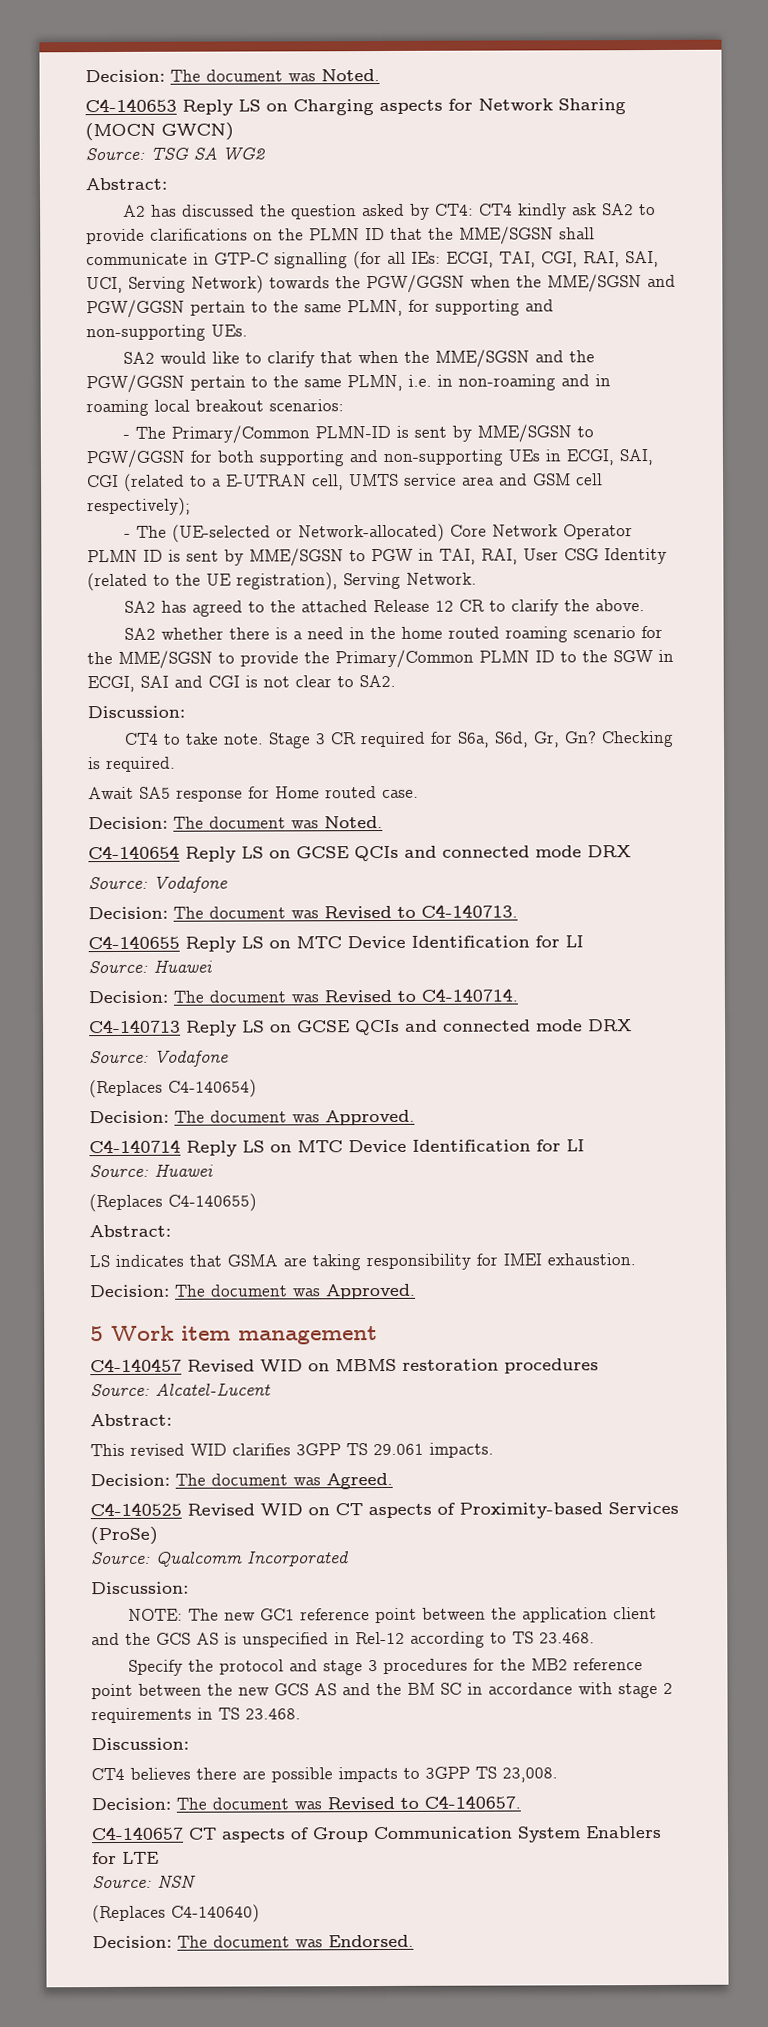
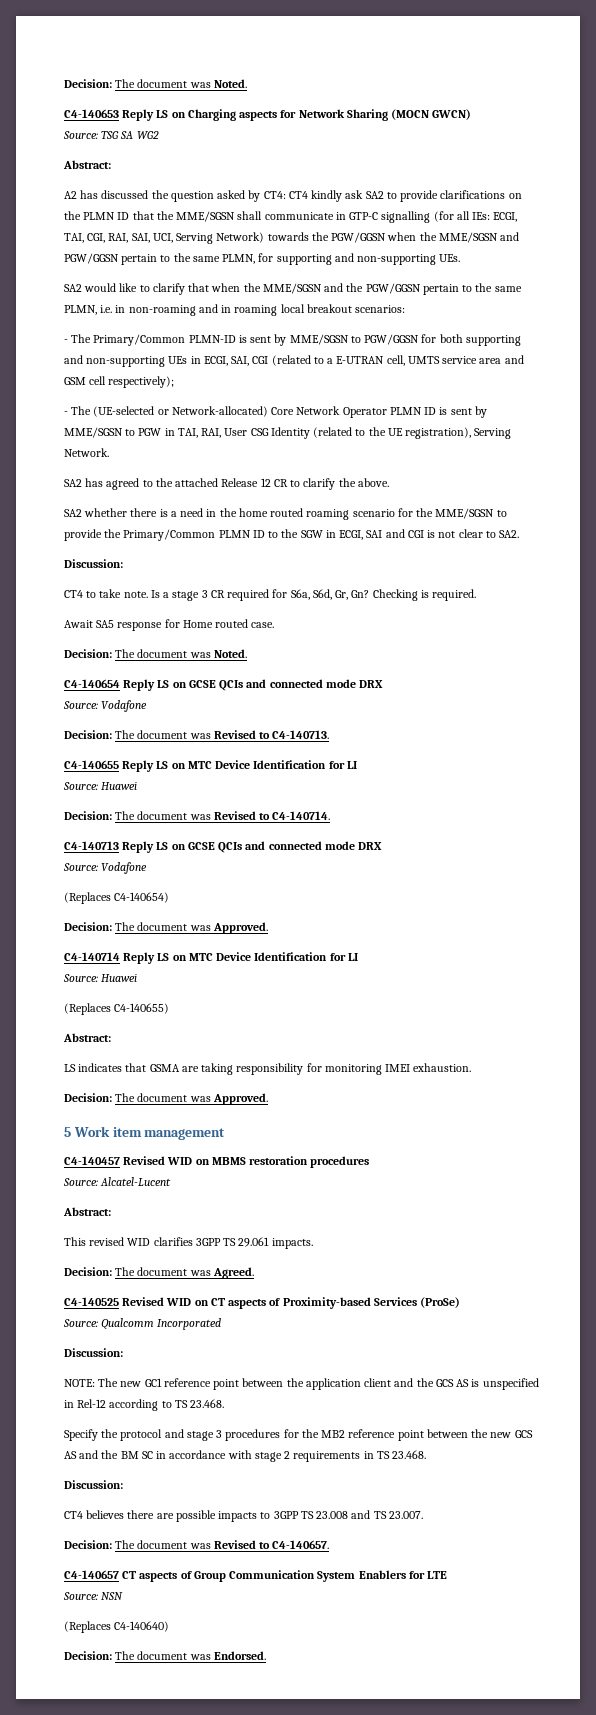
[268,732,312,749] Stage -> [150,590,200,601] Is a stage
(498, 1259) none -> [324,1064,382,1075] monitoring
[502,1767,558,1783] 23,008. -> [316,1510,423,1519] 23.008 and TS 23.007.

